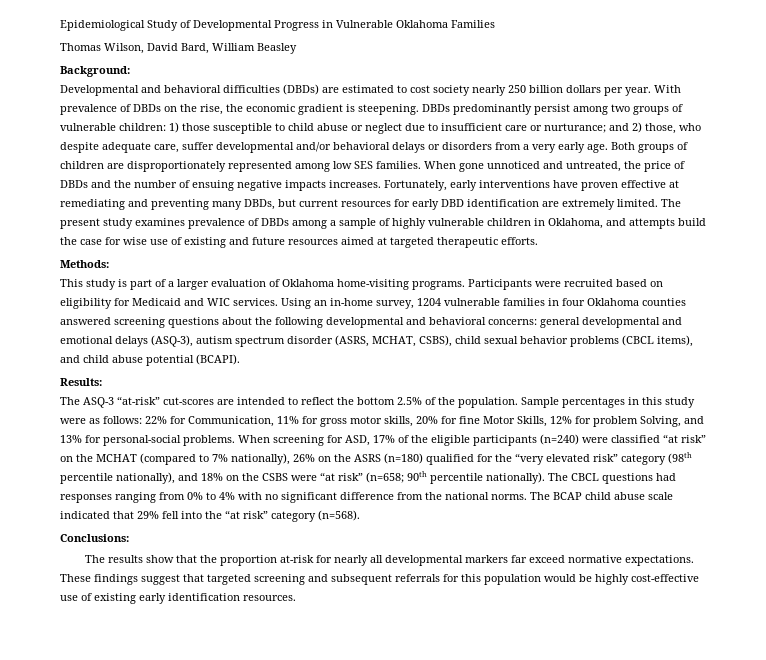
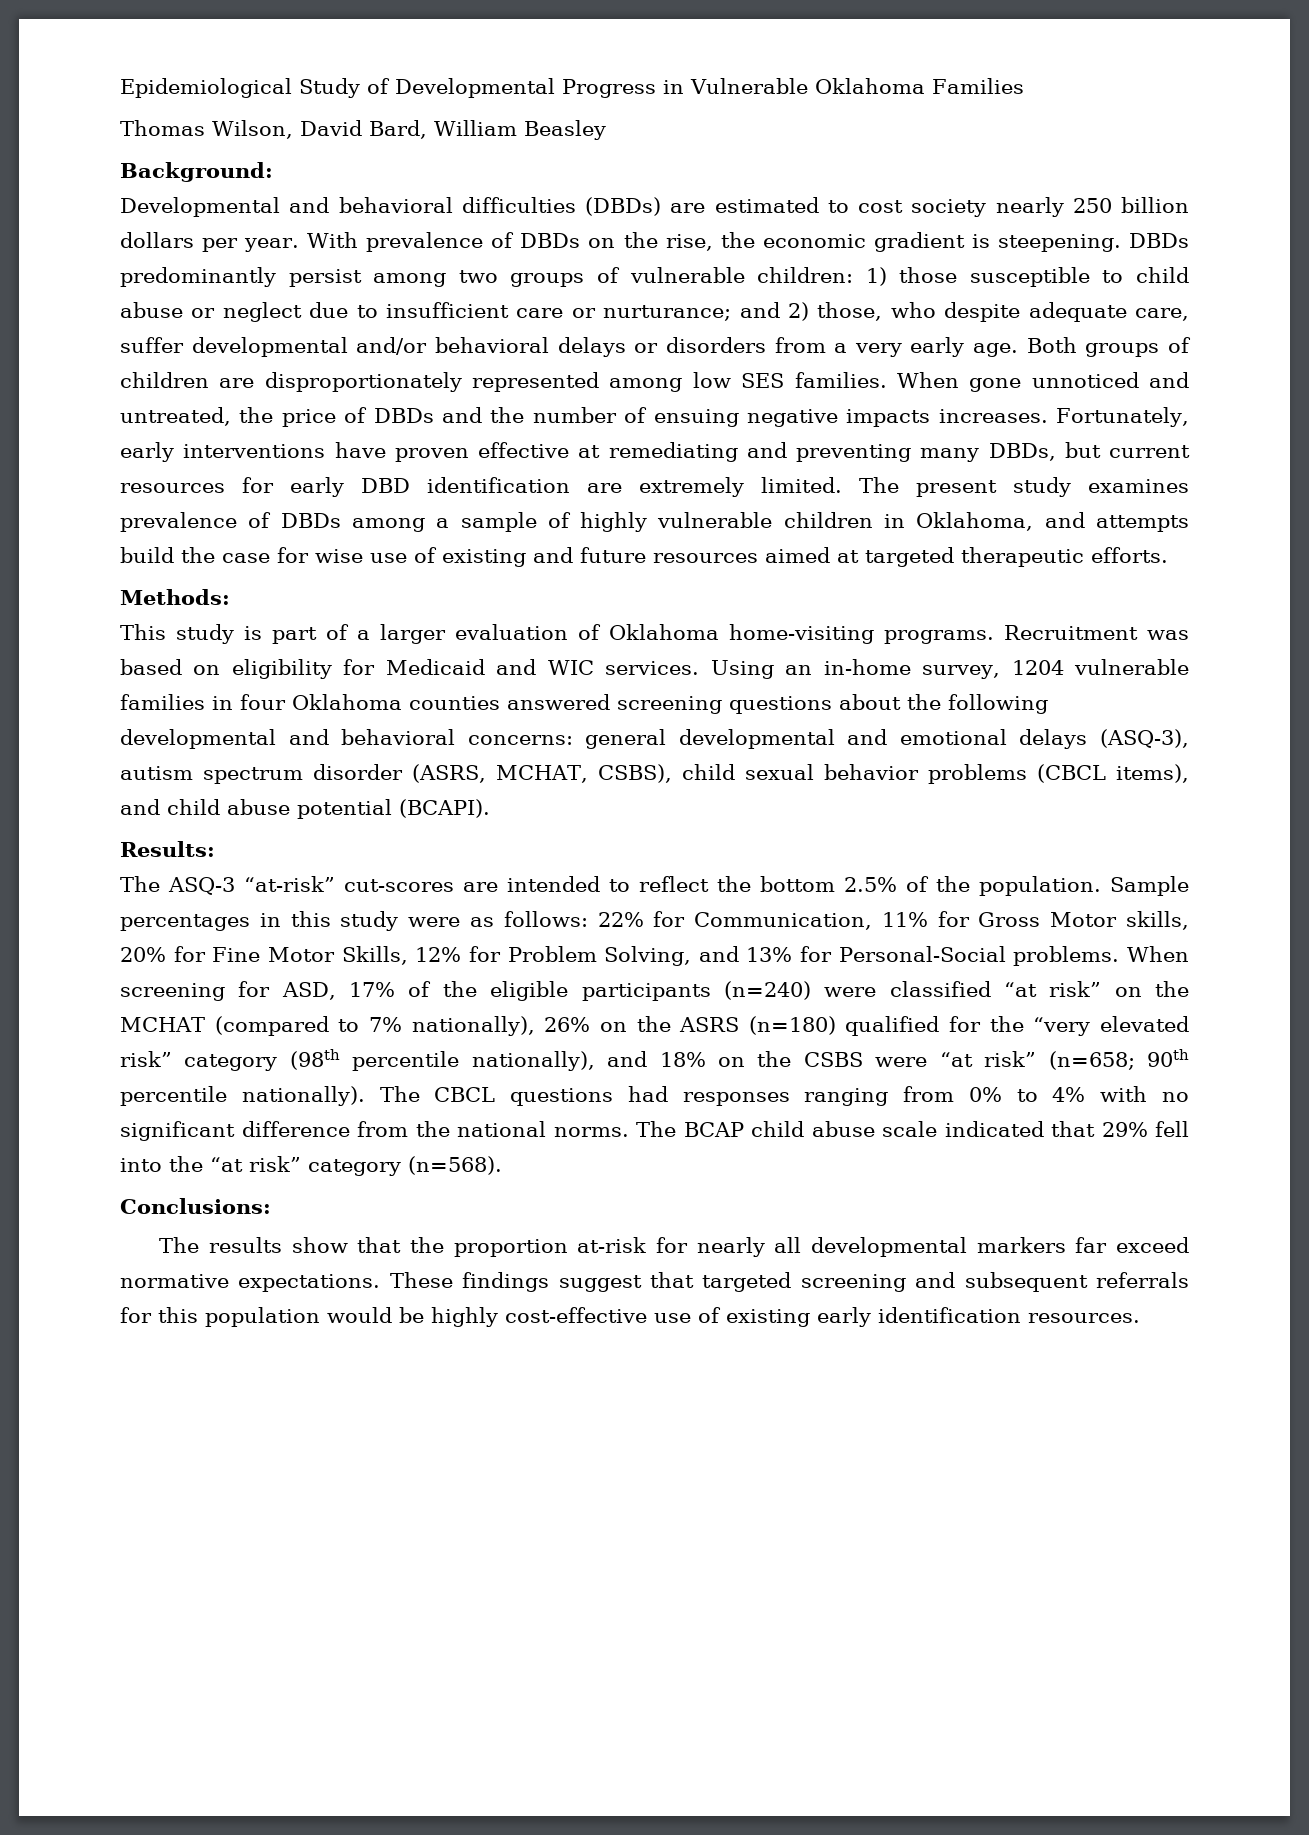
[468,279,613,290] Participants were recruited -> [1004,625,1189,640] Recruitment was
[320,416,382,427] gross motor -> [978,912,1118,927] Gross Motor
[459,416,480,424] fine -> [212,947,261,962] Fine
[593,416,638,427] problem -> [507,946,597,962] Problem
[103,435,181,446] personal-social -> [838,946,1006,962] Personal-Social

